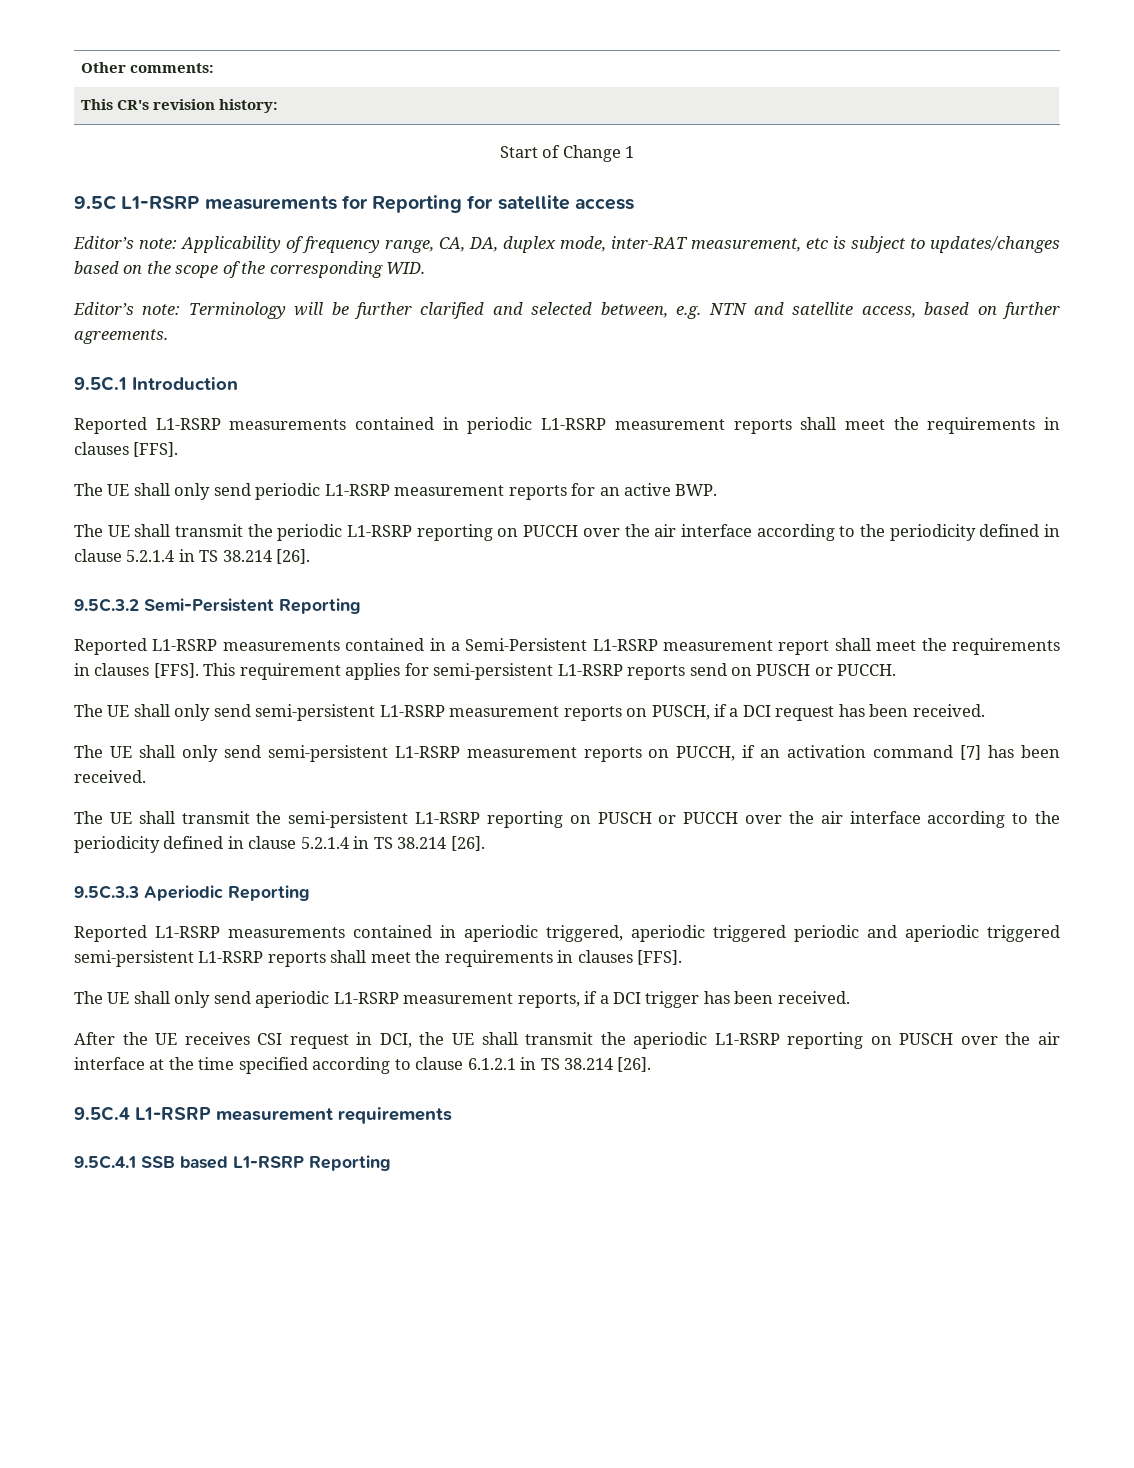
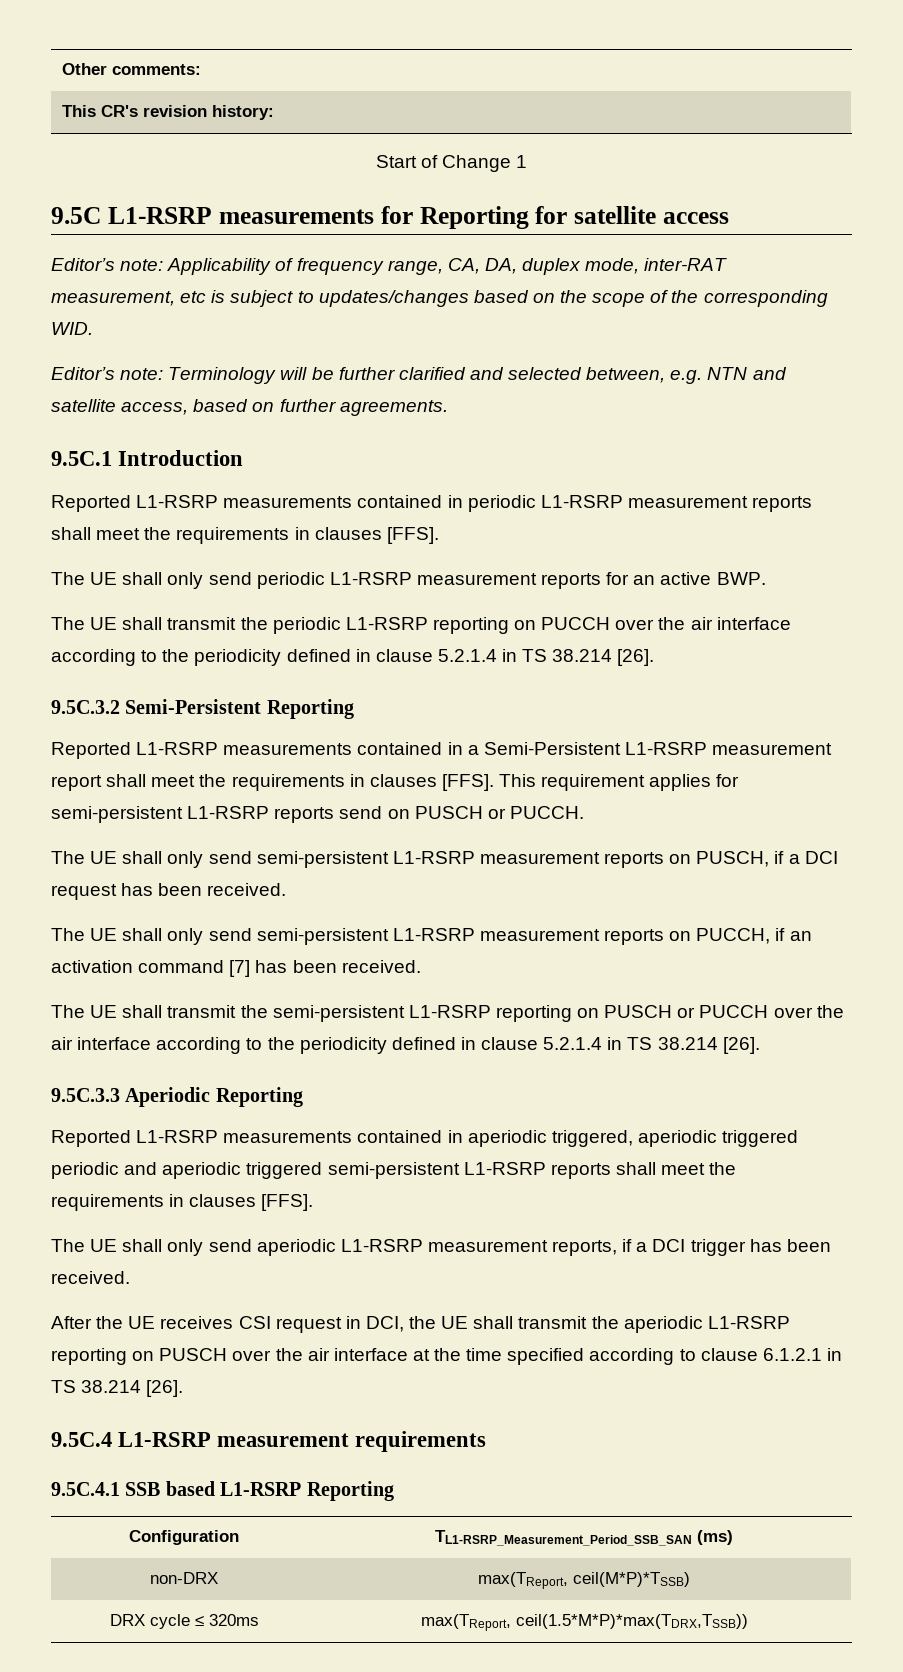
(391, 1163) none -> [129,1530,239,1545] [435,1530,733,1546] [150,1572,218,1584] [478,1572,690,1589] [109,1614,259,1629] [420,1614,748,1631] // Configuration | TL1-RSRP_Measurement_Period_SSB_SAN (ms) // non-DRX | max(TReport, ceil(M*P)*TSSB) // DRX cycle ≤ 320ms | max(TReport, ceil(1.5*M*P)*max(TDRX,TSSB))

